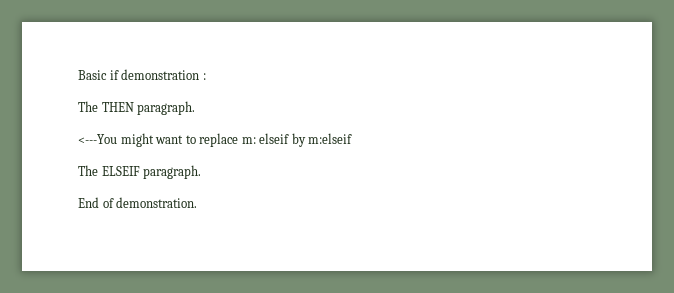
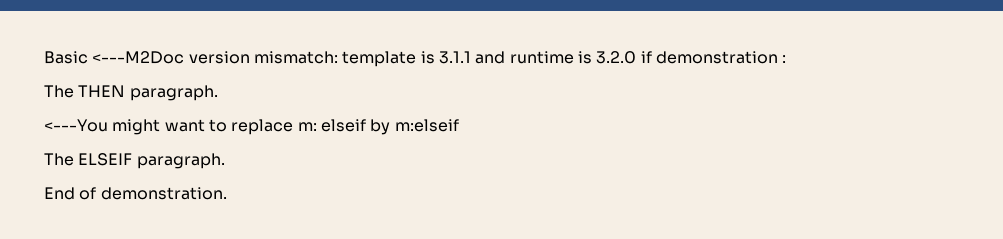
(107, 75) none -> [92,51,637,67] <---M2Doc version mismatch: template is 3.1.1 and runtime is 3.2.0

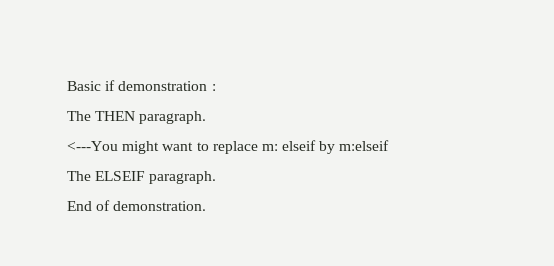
[92,51,637,67] <---M2Doc version mismatch: template is 3.1.1 and runtime is 3.2.0 -> (101, 86) none

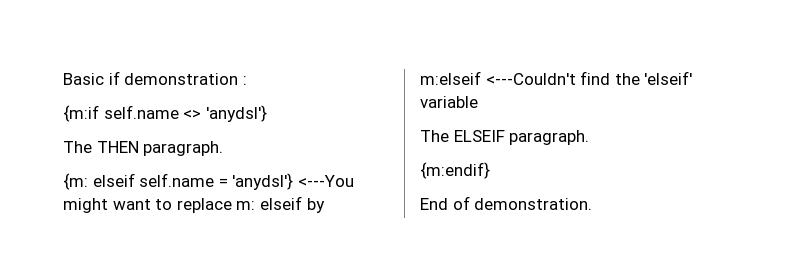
(216, 87) none -> [63,105,267,122] // {m:if self.name <> 'anydsl'}
(207, 117) none -> [63,173,294,190] {m: elseif self.name = 'anydsl'}
(390, 145) none -> [485,71,693,85] [420,96,478,108] <---Couldn't find the 'elseif' variable
(217, 177) none -> [420,162,490,179] // {m:endif}

